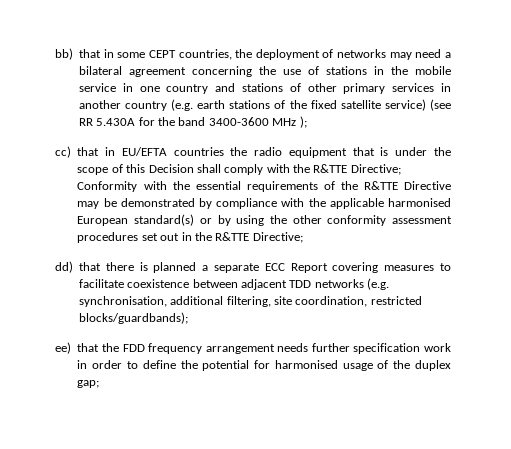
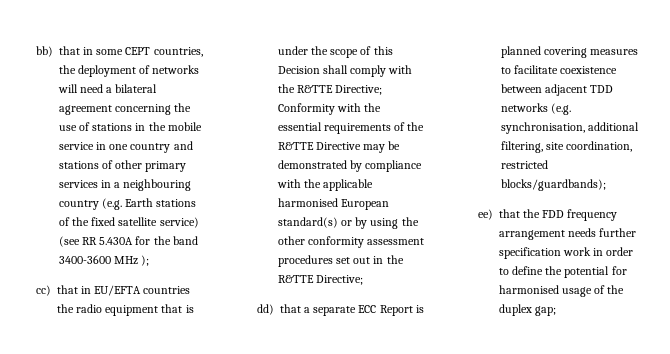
[389,52,412,60] may -> [57,84,78,93] will
[78,100,121,109] another -> [114,179,192,191] a neighbouring
[197,100,226,109] earth -> [125,198,154,207] Earth
[105,262,197,273] there is planned -> (301, 308) none
(328, 268) none -> [415,305,424,313] [500,46,541,58] is planned

